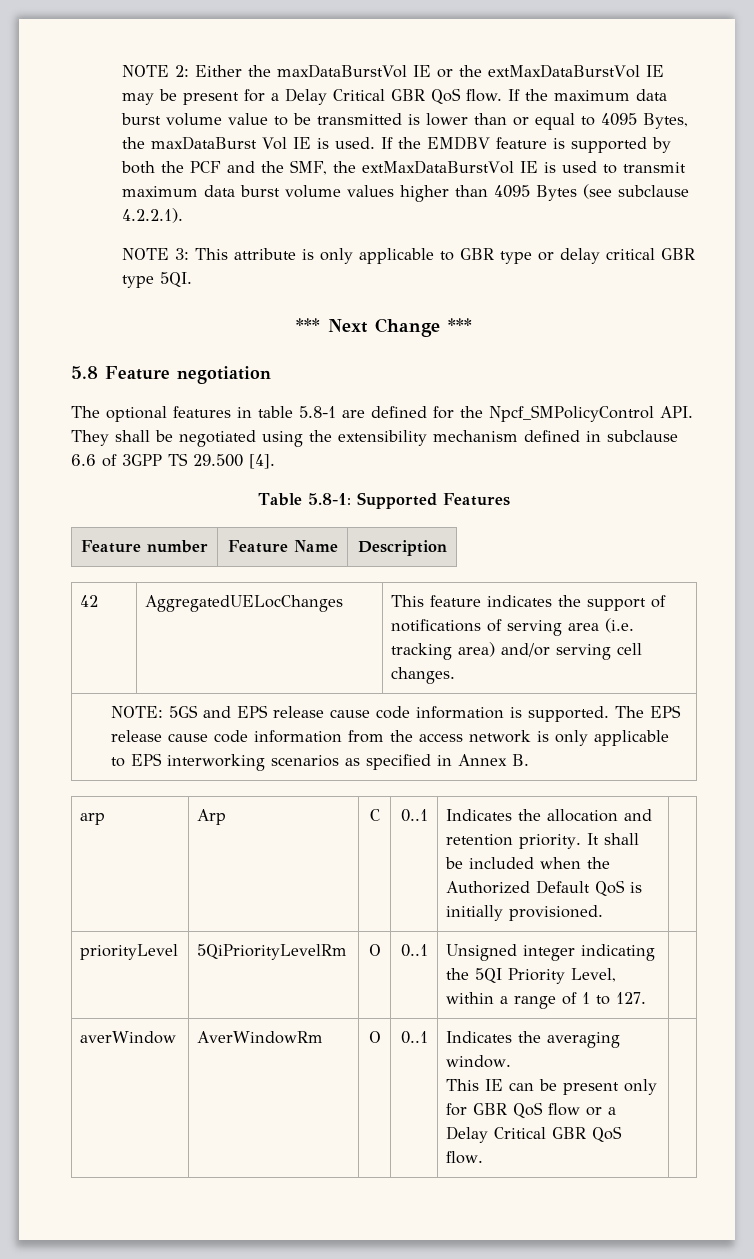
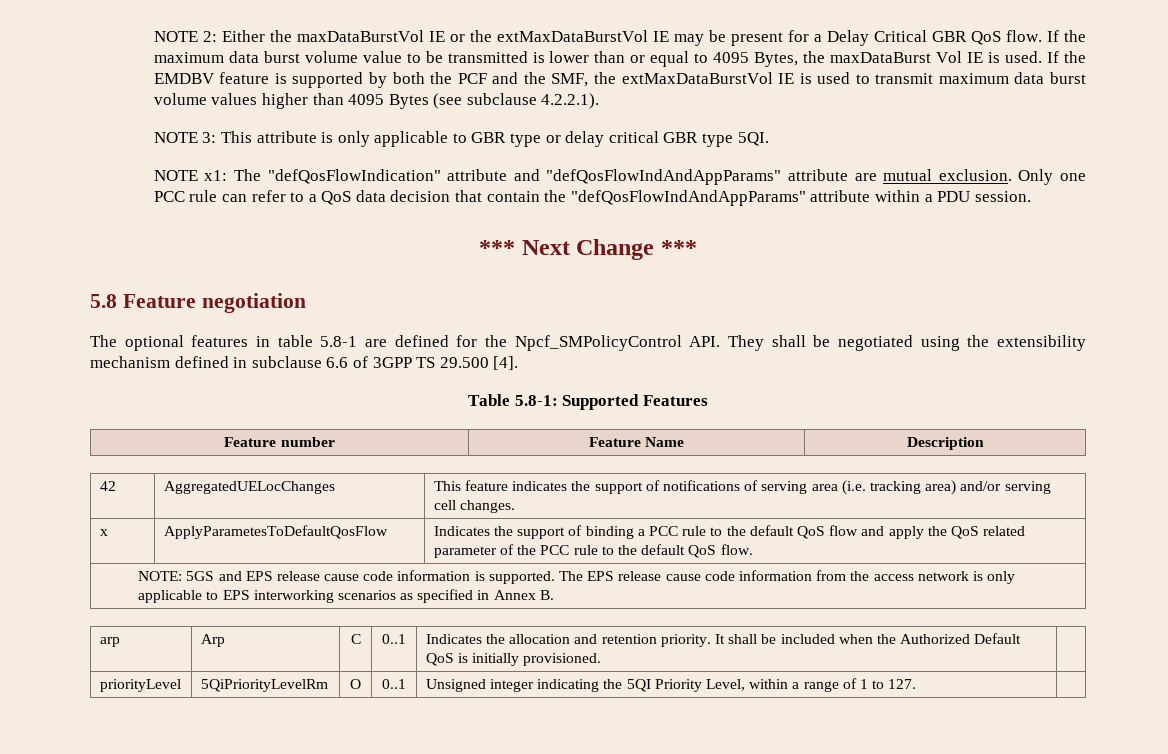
(192, 279) none -> [153,169,1086,185] [153,190,1031,206] // NOTE x1: The "defQosFlowIndication" attribute and "defQosFlowIndAndAppParams" attribute are mutual exclusion. Only one PCC rule can refer to a QoS data decision that contain the "defQosFlowIndAndAppParams" attribute within a PDU session.
(456, 675) none -> [99,529,108,536] [163,525,388,539] [433,525,1026,539] [433,544,753,558] // x | ApplyParametesToDefaultQosFlow | Indicates the support of binding a PCC rule to the default QoS flow and apply the QoS related parameter of the PCC rule to the default QoS flow.
[80,1031,177,1044] [197,1031,324,1044] [368,1031,381,1043] [400,1031,428,1044] [446,1031,621,1048] [446,1055,512,1068] [446,1079,658,1095] [446,1102,617,1118] [446,1126,623,1143] [446,1151,484,1164] // averWindow | AverWindowRm | O | 0..1 | Indicates the averaging window. // This IE can be present only for GBR QoS flow or a Delay Critical GBR QoS flow. | -> (917, 684) none

